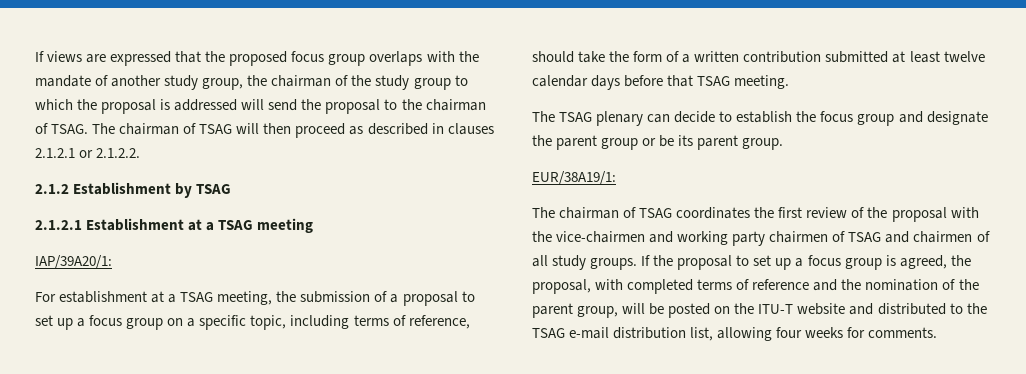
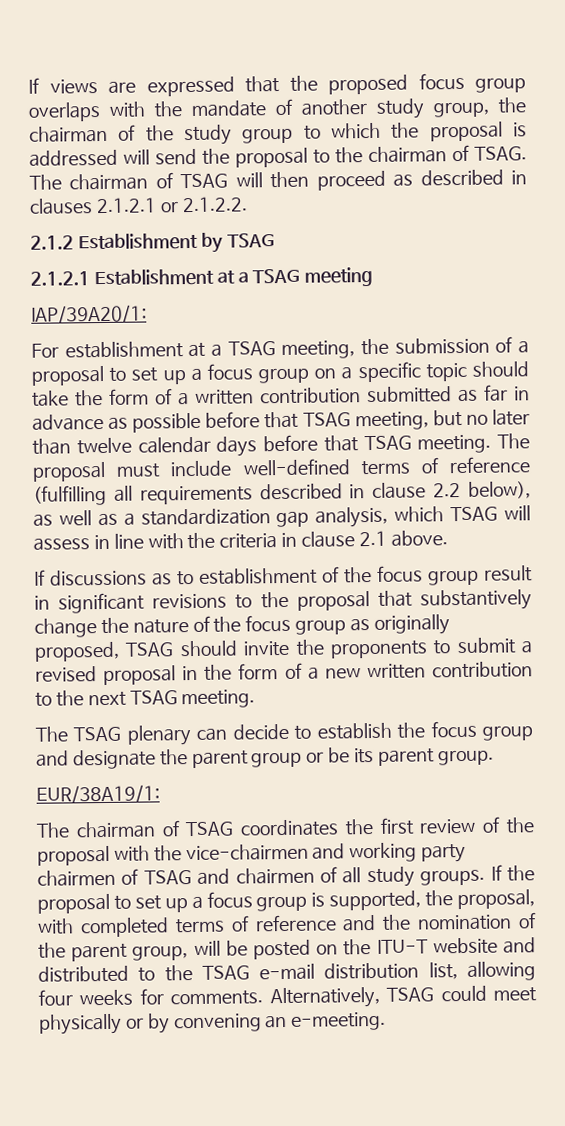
[250,315,470,330] topic, including terms of reference, -> [425,362,467,382] topic
[892,51,940,63] at least -> [458,384,530,403] [32,409,531,433] [32,438,71,455] as far in advance as possible before that TSAG meeting, but no later than
(790, 82) none -> [497,433,530,449] [32,456,531,482] [33,481,531,506] [33,505,531,528] [33,530,448,551] [34,565,533,586] [34,589,533,614] [34,614,450,638] [34,637,533,662] [35,661,533,686] [35,689,256,709] The proposal must include well-defined terms of reference (fulfilling all requirements described in clause 2.2 below), as well as a standardization gap analysis, which TSAG will assess in line with the criteria in clause 2.1 above. // If discussions as to establishment of the focus group result in significant revisions to the proposal that substantively change the nature of the focus group as originally proposed, TSAG should invite the proponents to submit a revised proposal in the form of a new written contribution to the next TSAG meeting.
[899,255,947,269] agreed, -> [329,890,422,911] supported,
(938, 332) none -> [269,985,537,1009] [39,1011,387,1035] Alternatively, TSAG could meet physically or by convening an e-meeting.

